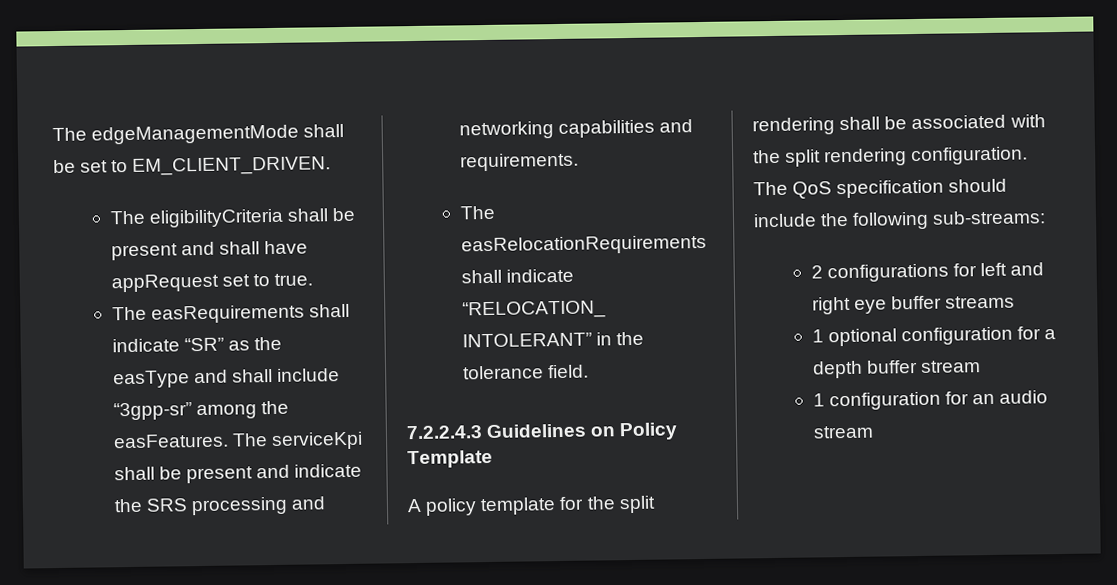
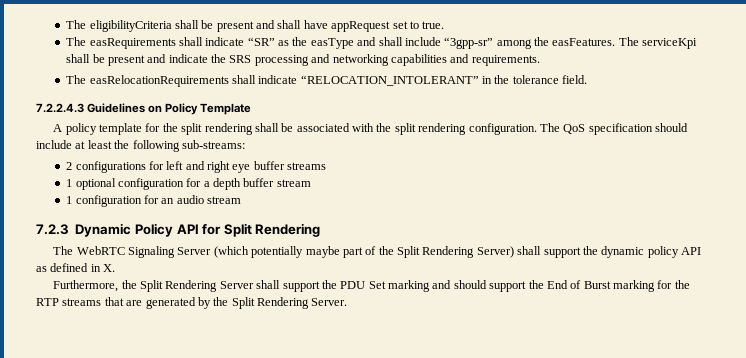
[52,123,345,145] [53,156,332,176] [109,210,146,225] The edgeManagementMode shall be set to EM_CLIENT_DRIVEN. // The -> [66,20,87,29] The
(817, 220) none -> [75,140,112,149] at least
(874, 432) none -> [36,223,321,237] [53,246,702,258] [36,263,116,272] [53,280,690,292] [36,297,348,309] // 7.2.3 Dynamic Policy API for Split Rendering // The WebRTC Signaling Server (which potentially maybe part of the Split Rendering Server) shall support the dynamic policy API as defined in X. // Furthermore, the Split Rendering Server shall support the PDU Set marking and should support the End of Burst marking for the RTP streams that are generated by the Split Rendering Server.

